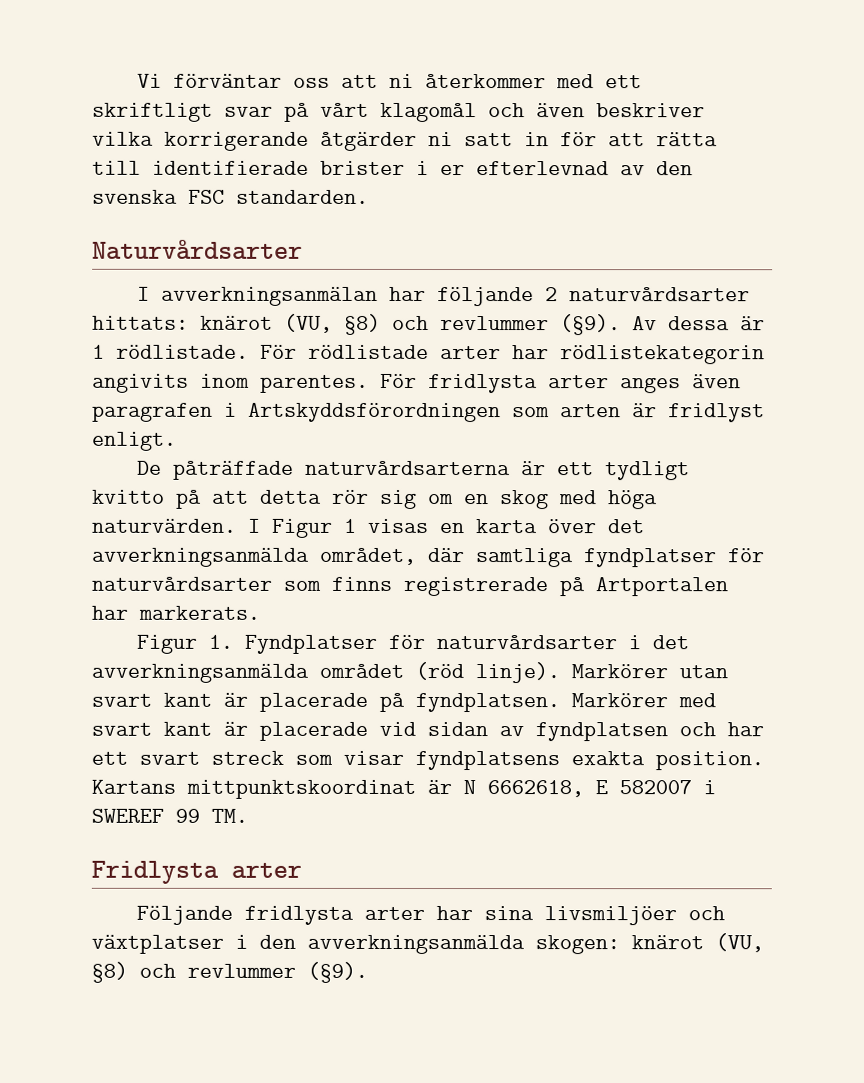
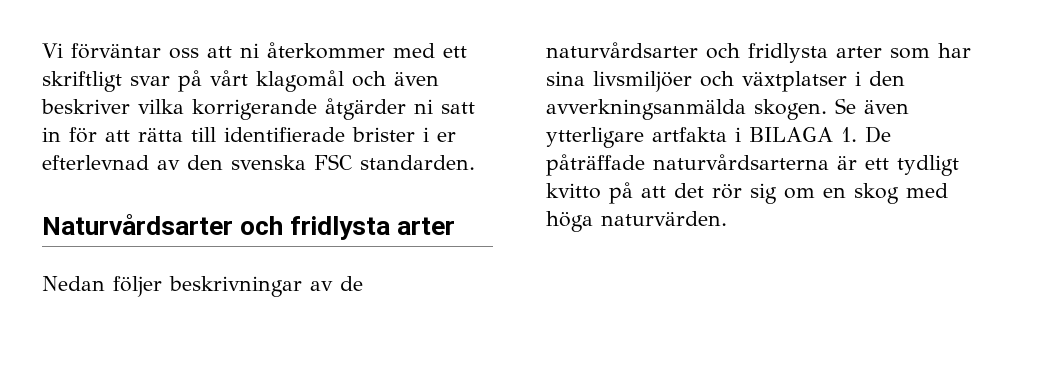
[137,286,751,307] [92,313,765,336] [92,344,765,365] [92,373,741,394] [92,402,765,423] [92,431,177,451] // I avverkningsanmälan har följande 2 naturvårdsarter hittats: knärot (VU, §8) och revlummer (§9). Av dessa är 1 rödlistade. För rödlistade arter har rödlistekategorin angivits inom parentes. För fridlysta arter anges även paragrafen i Artskyddsförordningen som arten är fridlyst enligt. // -> [240,216,456,240] [42,276,363,297] [546,42,971,63] [546,71,905,92] [546,98,909,120] [546,127,857,148] och fridlysta arter // Nedan följer beskrivningar av de naturvårdsarter och fridlysta arter som har sina livsmiljöer och växtplatser i den avverkningsanmälda skogen. Se även ytterligare artfakta i BILAGA 1.
[260,489,322,504] detta -> [674,183,704,198] det
[248,518,645,538] [91,547,764,568] [91,576,728,597] [91,605,260,620] [136,634,690,654] [91,661,728,684] [91,692,716,713] [91,721,764,742] [91,750,764,771] [91,779,716,799] [91,808,248,823] [91,860,302,884] [136,905,726,926] [91,933,764,955] [91,961,368,983] I Figur 1 visas en karta över det avverkningsanmälda området, där samtliga fyndplatser för naturvårdsarter som finns registrerade på Artportalen har markerats. // Figur 1. Fyndplatser för naturvårdsarter i det avverkningsanmälda området (röd linje). Markörer utan svart kant är placerade på fyndplatsen. Markörer med svart kant är placerade vid sidan av fyndplatsen och har ett svart streck som visar fyndplatsens exakta position. Kartans mittpunktskoordinat är N 6662618, E 582007 i SWEREF 99 TM. // Fridlysta arter // Följande fridlysta arter har sina livsmiljöer och växtplatser i den avverkningsanmälda skogen: knärot (VU, §8) och revlummer (§9). -> (727, 218) none

